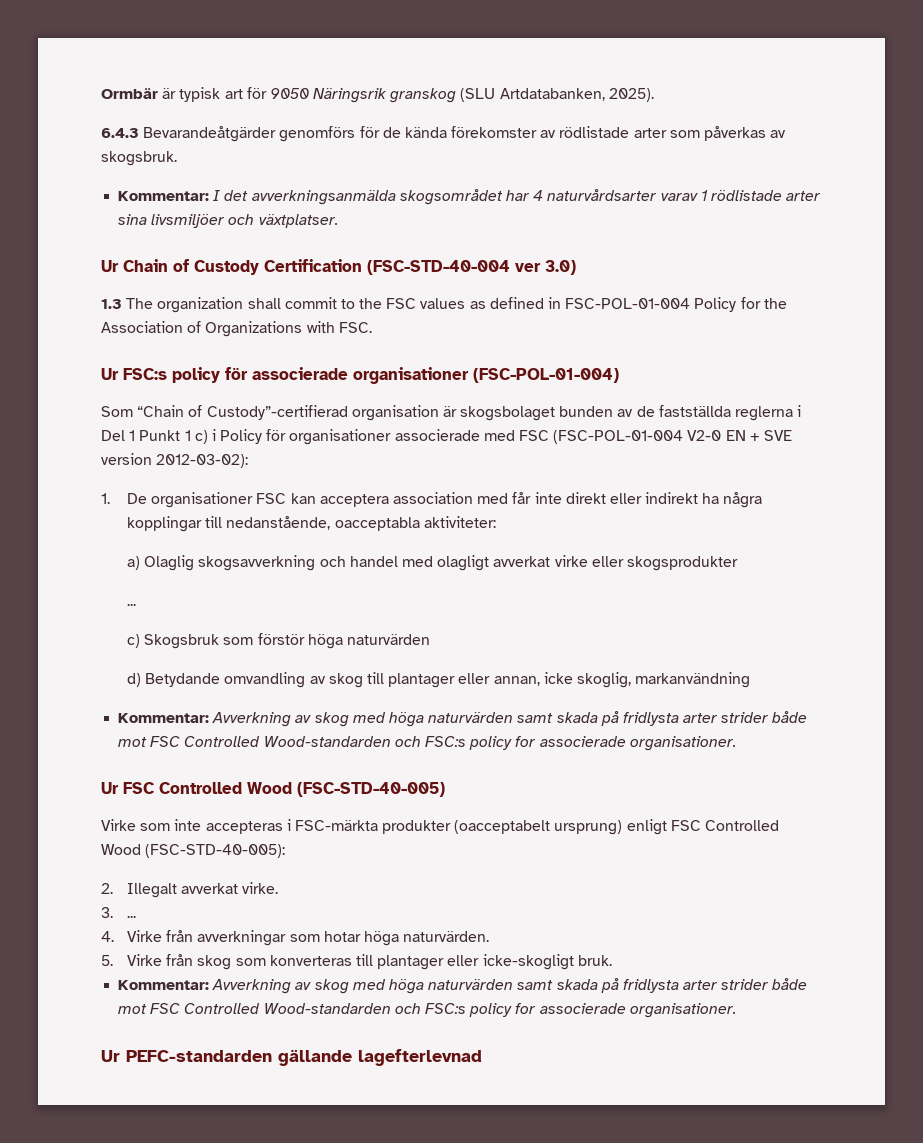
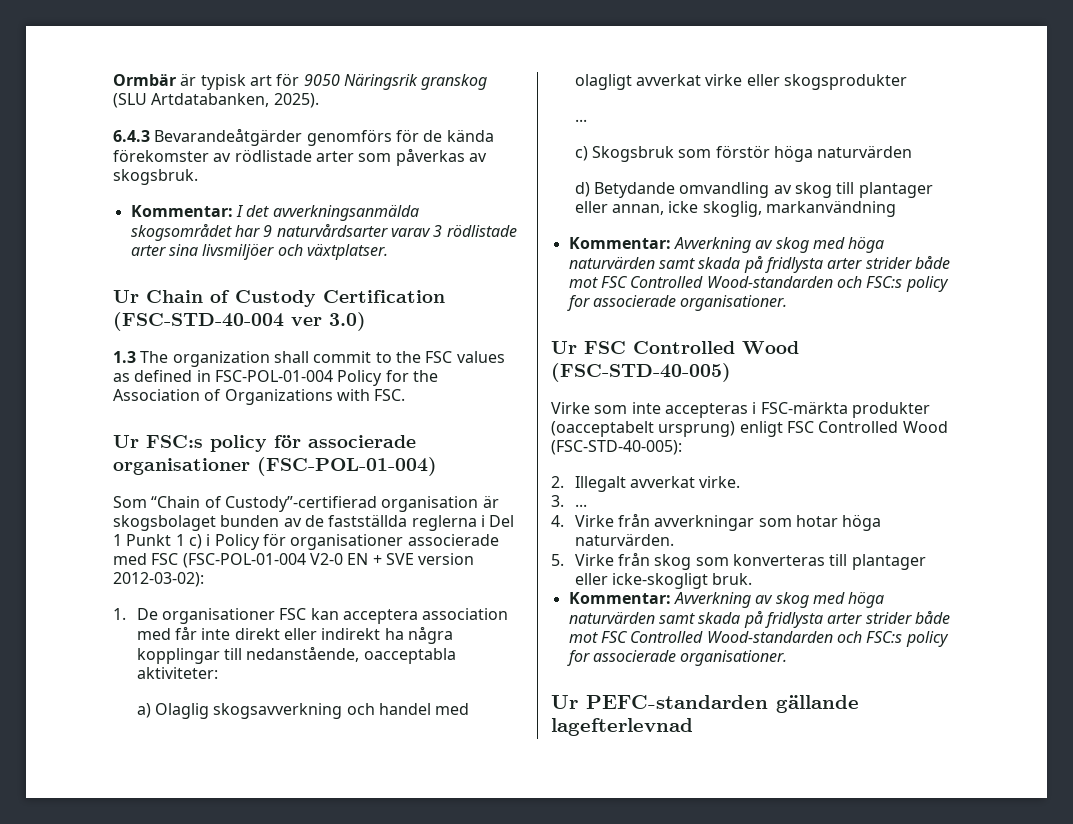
[533,190,544,201] 4 -> [263,225,273,237] 9
[700,190,708,201] 1 -> [433,225,443,237] 3

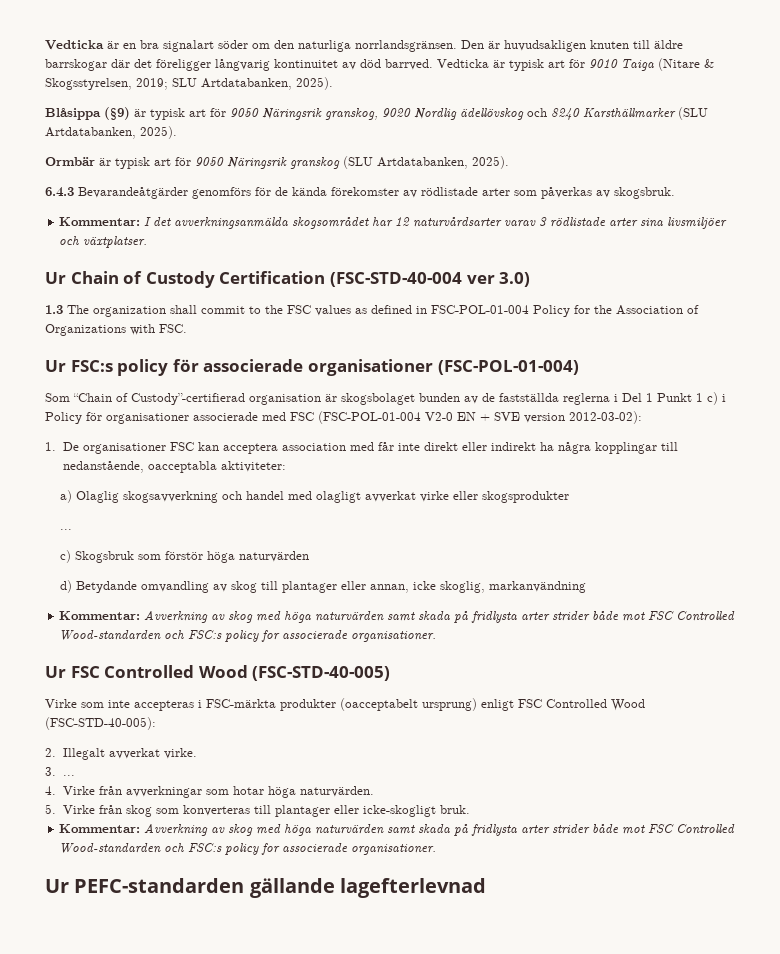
(113, 80) none -> [45,40,683,52] [45,58,714,71] [45,77,333,90] [45,107,708,120] [45,126,177,139] Vedticka är en bra signalart söder om den naturliga norrlandsgränsen. Den är huvudsakligen knuten till äldre barrskogar där det föreligger långvarig kontinuitet av död barrved. Vedticka är typisk art för 9010 Taiga (Nitare & Skogsstyrelsen, 2019; SLU Artdatabanken, 2025). // Blåsippa (§9) är typisk art för 9050 Näringsrik granskog, 9020 Nordlig ädellövskog och 8240 Karsthällmarker (SLU Artdatabanken, 2025). //
[263,225,273,237] 9 -> [395,217,411,226] 12

